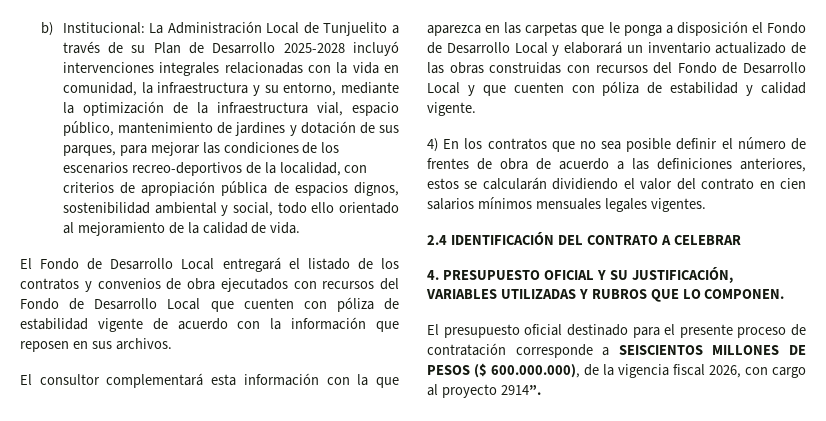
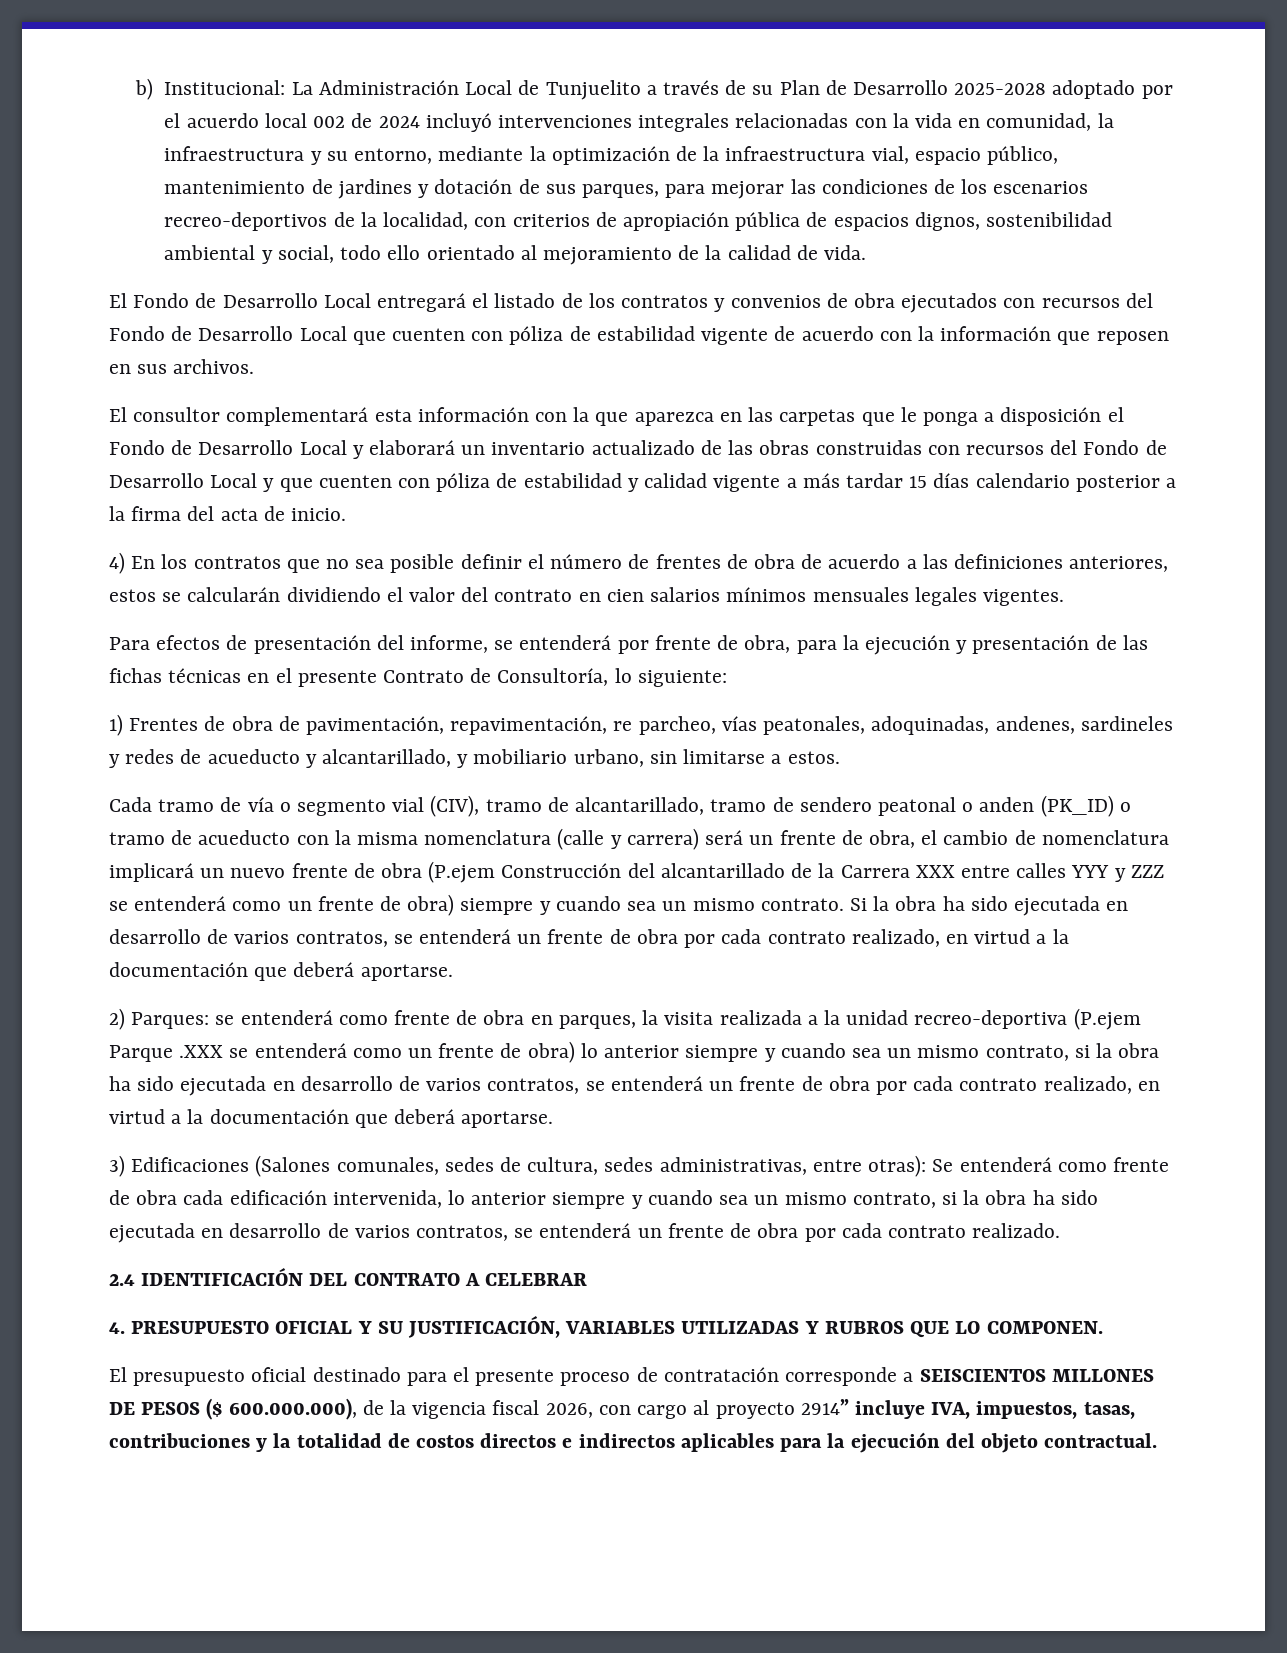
(345, 48) none -> [1052,80,1173,99] [164,113,420,128] adoptado por el acuerdo local 002 de 2024
[427,102,476,116] vigente. -> [713,473,1176,492] [109,506,347,521] vigente a más tardar 15 días calendario posterior a la firma del acta de inicio.
(706, 205) none -> [109,635,1148,655] [109,668,727,687] [109,714,1173,736] [109,749,840,768] [109,795,1131,817] [109,828,1169,850] [109,861,1164,883] [109,894,1129,916] [109,929,1069,948] [109,962,453,981] [109,1008,1141,1030] [109,1041,1160,1063] [109,1076,1160,1096] [109,1109,554,1128] [109,1155,1169,1177] [109,1190,1098,1209] [109,1223,1061,1243] // Para efectos de presentación del informe, se entenderá por frente de obra, para la ejecución y presentación de las fichas técnicas en el presente Contrato de Consultoría, lo siguiente: // 1) Frentes de obra de pavimentación, repavimentación, re parcheo, vías peatonales, adoquinadas, andenes, sardineles y redes de acueducto y alcantarillado, y mobiliario urbano, sin limitarse a estos. // Cada tramo de vía o segmento vial (CIV), tramo de alcantarillado, tramo de sendero peatonal o anden (PK_ID) o tramo de acueducto con la misma nomenclatura (calle y carrera) será un frente de obra, el cambio de nomenclatura implicará un nuevo frente de obra (P.ejem Construcción del alcantarillado de la Carrera XXX entre calles YYY y ZZZ se entenderá como un frente de obra) siempre y cuando sea un mismo contrato. Si la obra ha sido ejecutada en desarrollo de varios contratos, se entenderá un frente de obra por cada contrato realizado, en virtud a la documentación que deberá aportarse. // 2) Parques: se entenderá como frente de obra en parques, la visita realizada a la unidad recreo-deportiva (P.ejem Parque .XXX se entenderá como un frente de obra) lo anterior siempre y cuando sea un mismo contrato, si la obra ha sido ejecutada en desarrollo de varios contratos, se entenderá un frente de obra por cada contrato realizado, en virtud a la documentación que deberá aportarse. // 3) Edificaciones (Salones comunales, sedes de cultura, sedes administrativas, entre otras): Se entenderá como frente de obra cada edificación intervenida, lo anterior siempre y cuando sea un mismo contrato, si la obra ha sido ejecutada en desarrollo de varios contratos, se entenderá un frente de obra por cada contrato realizado.
[500,385,541,395] 2914”. -> [800,1399,1135,1419] [109,1432,1158,1453] 2914” incluye IVA, impuestos, tasas, contribuciones y la totalidad de costos directos e indirectos aplicables para la ejecución del objeto contractual.

